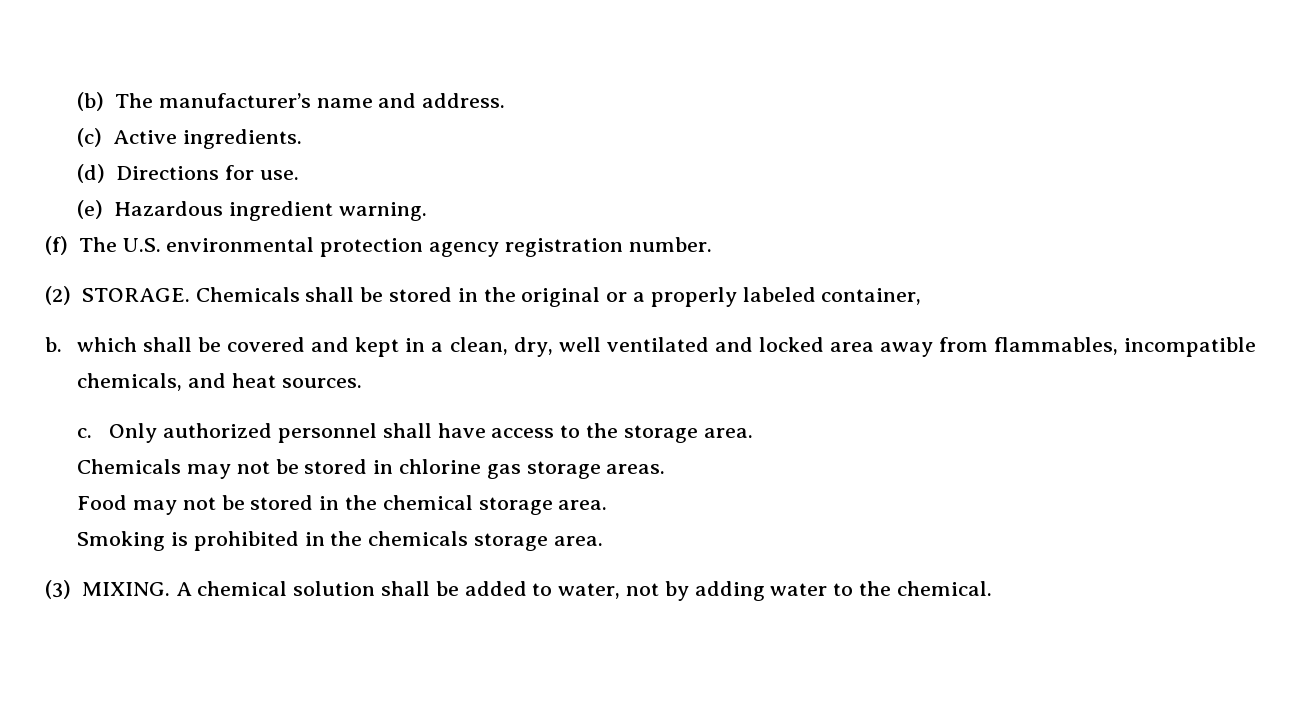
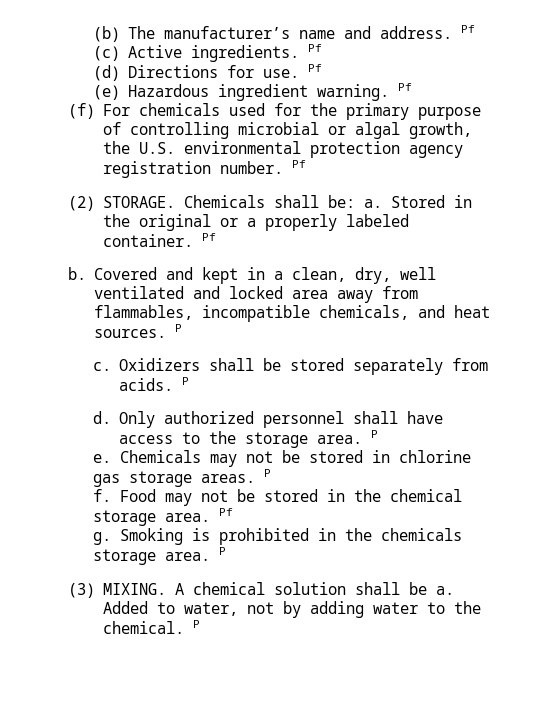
(506, 100) none -> [461,25,476,33] Pf
(302, 139) none -> [308,44,323,52] Pf
(299, 175) none -> [308,64,323,72] Pf
(427, 211) none -> [398,83,413,91] Pf
[78,237,117,252] The -> [102,103,481,120] [102,122,472,139] [102,141,130,154] For chemicals used for the primary purpose of controlling microbial or algal growth, the
(712, 244) none -> [291,160,306,168] Pf
[360,287,452,302] be stored -> [327,195,445,208] be: a. Stored
[821,288,922,305] container, -> [102,233,216,247] container. Pf
[77,337,306,352] which shall be covered -> [93,267,157,280] Covered
[77,428,93,438] // c. -> [174,324,182,332] [93,358,489,375] [119,377,190,391] [93,411,112,424] P // c. Oxidizers shall be stored separately from acids. P // d.
(753, 433) // -> [371,430,379,438] [93,454,112,463] P // e.
(666, 469) // -> [264,469,272,477] [93,489,112,502] P // f.
(608, 505) // -> [219,508,234,516] [93,532,112,545] Pf // g.
(603, 541) none -> [219,547,227,555] P
[464,581,527,596] added -> [435,586,454,595] [102,601,148,614] a. Added
(992, 588) none -> [192,620,200,628] P

